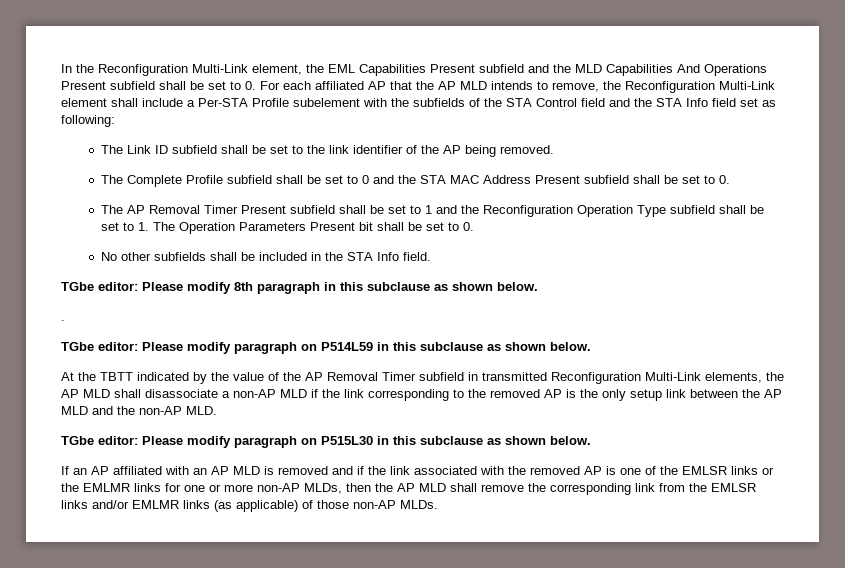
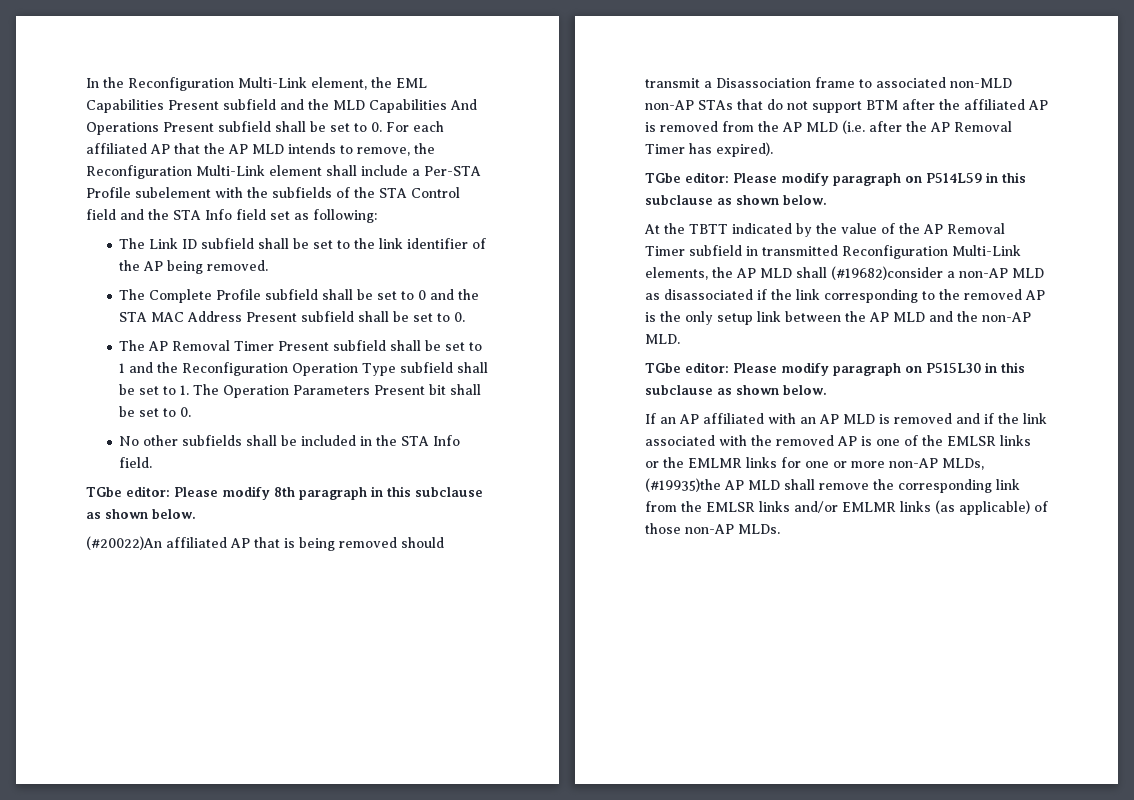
[61,320,65,321] . -> [86,536,444,551] [645,77,1012,88] [645,99,1048,113] [645,120,1012,134] [645,142,773,157] (#20022)An affiliated AP that is being removed should transmit a Disassociation frame to associated non-MLD non-AP STAs that do not support BTM after the affiliated AP is removed from the AP MLD (i.e. after the AP Removal Timer has expired).
[145,389,218,398] disassociate -> [831,266,943,280] (#19682)consider
(307, 393) none -> [645,289,753,300] as disassociated
[346,483,393,492] then the -> [645,478,721,492] (#19935)the

